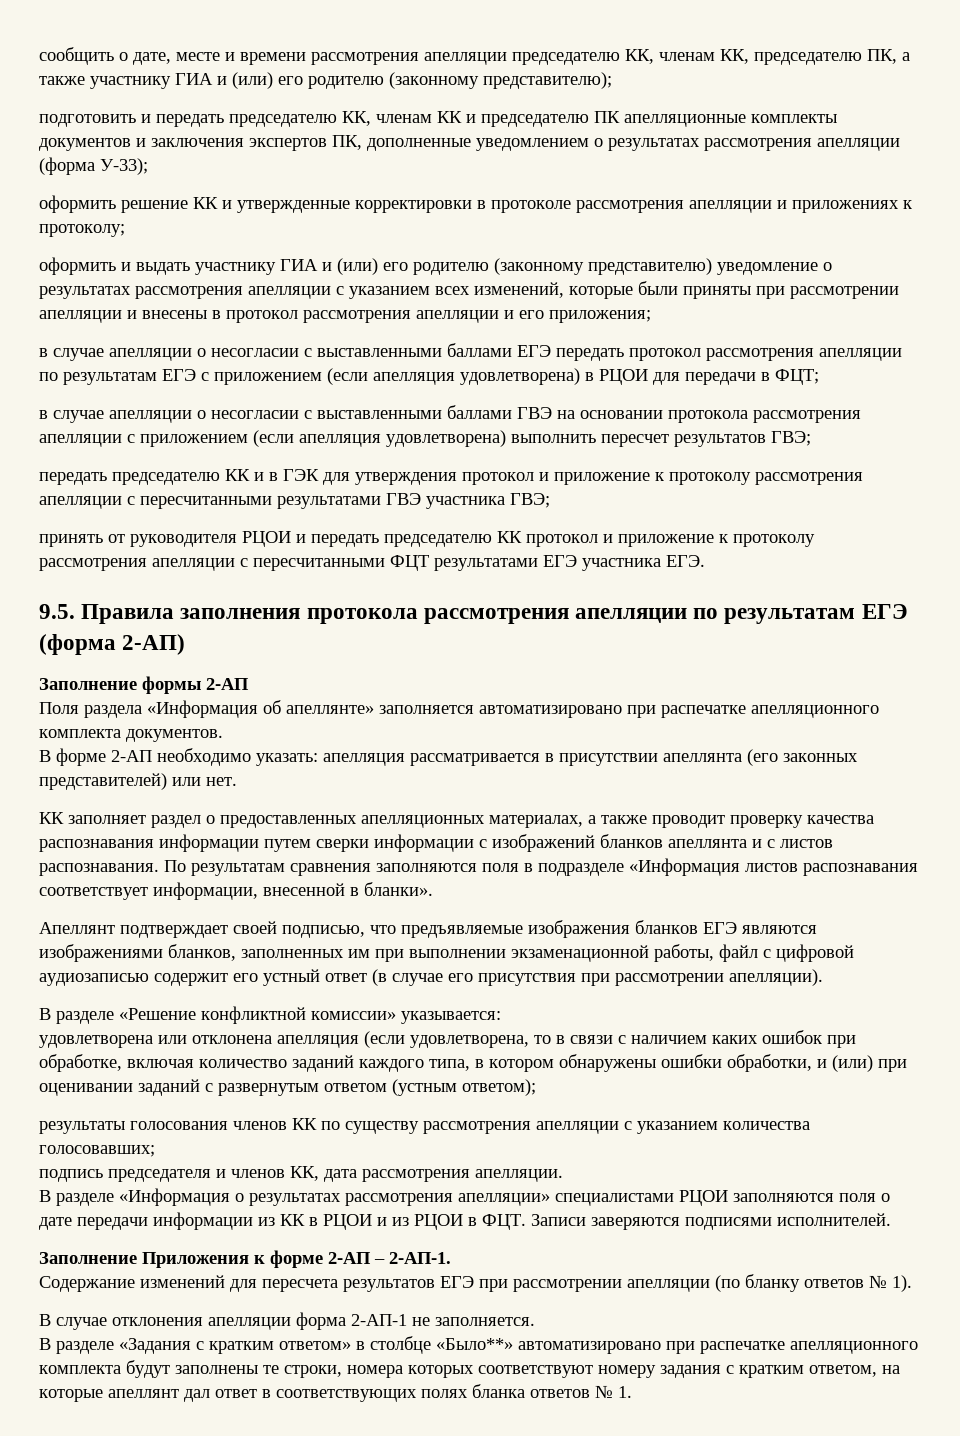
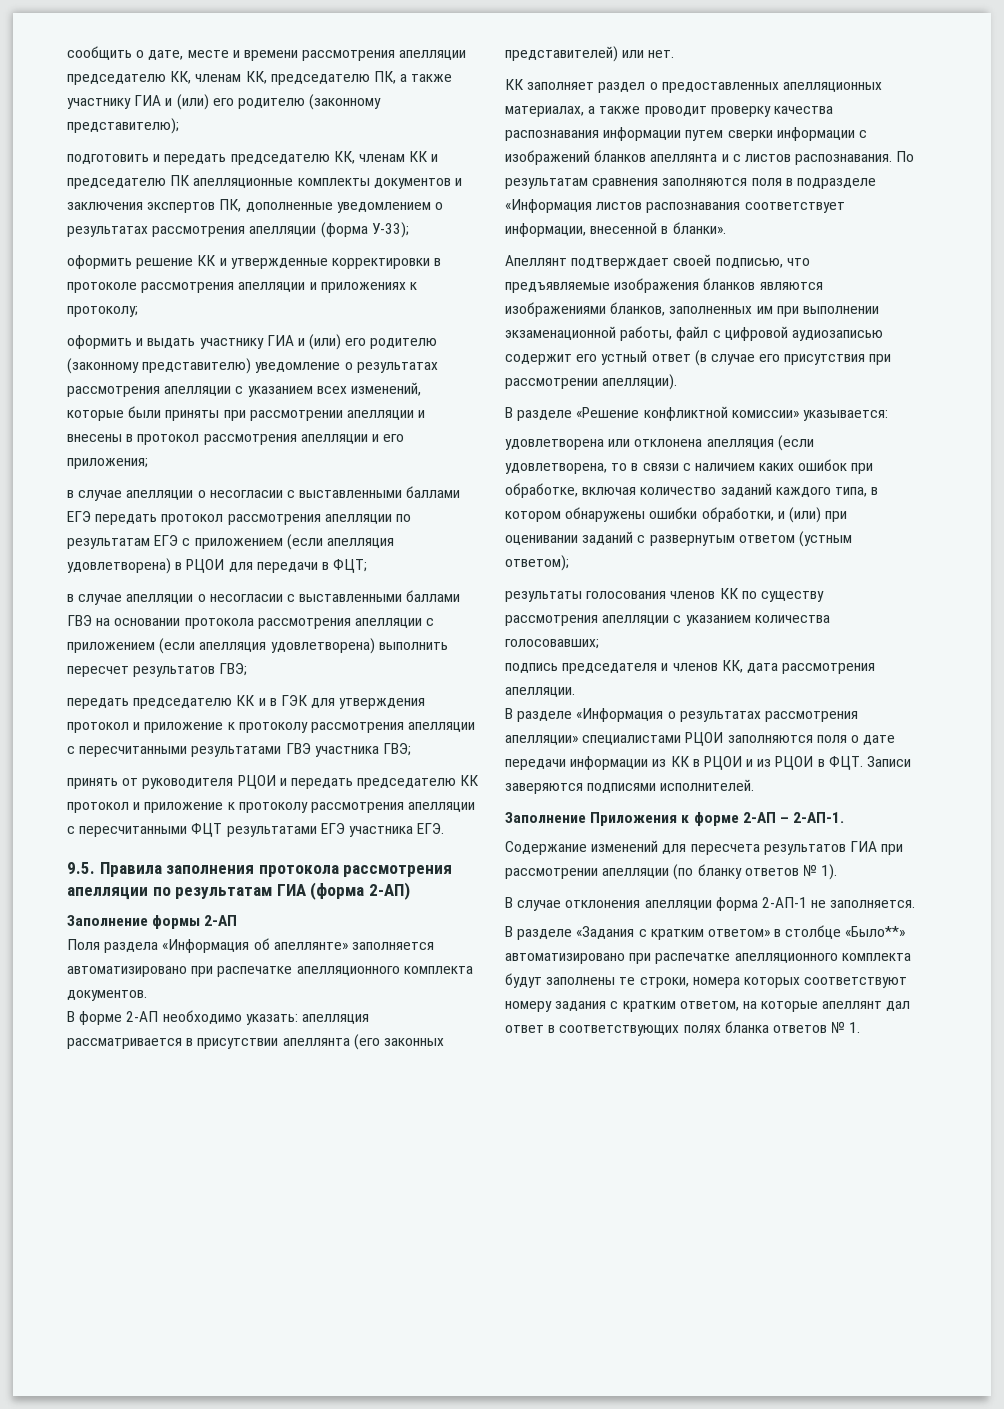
[861,604,908,619] ЕГЭ -> [276,884,306,896] ГИА
[703,922,737,934] ЕГЭ -> (756, 284) none
[440,1276,474,1288] ЕГЭ -> [849,841,877,852] ГИА

